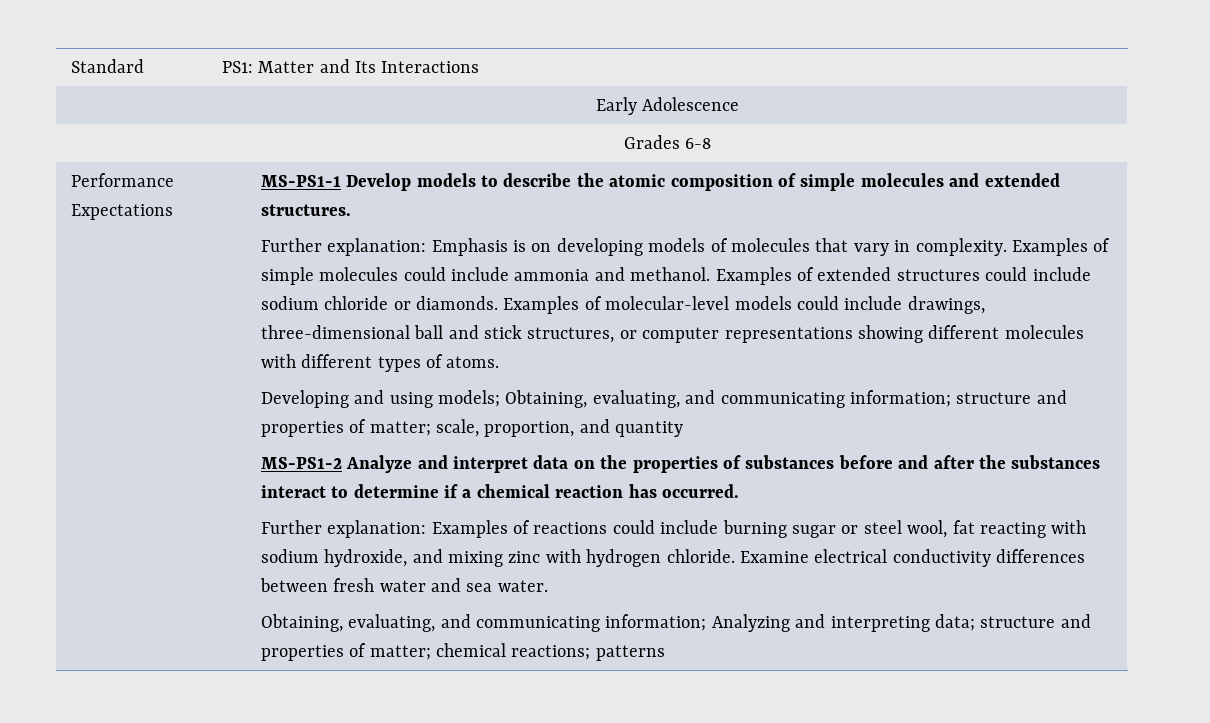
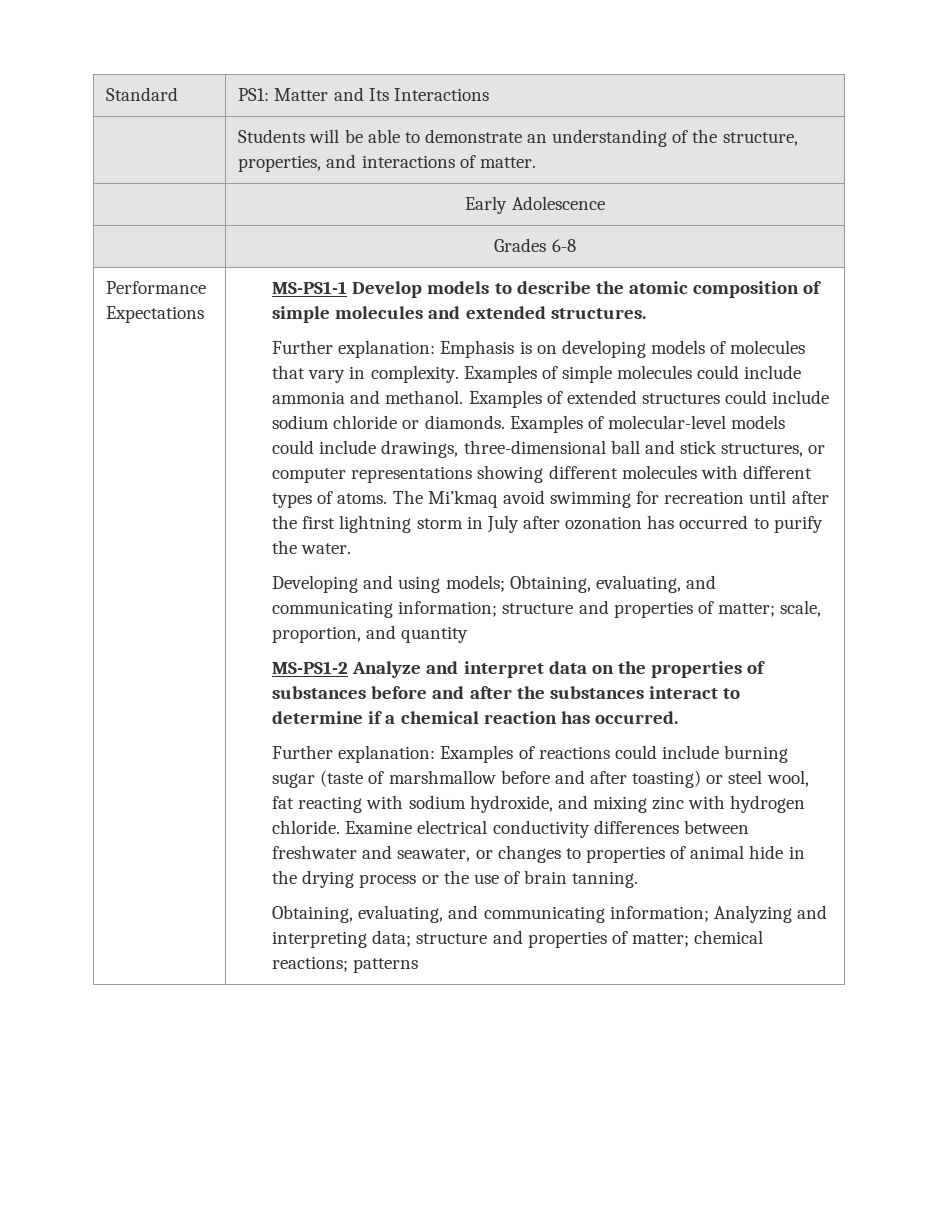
(480, 67) none -> [238,129,798,147] [238,154,536,172] // | Students will be able to demonstrate an understanding of the structure, properties, and interactions of matter.
(500, 362) none -> [392,490,829,508] [272,515,823,533] [272,540,352,554] The Mi’kmaq avoid swimming for recreation until after the first lightning storm in July after ozonation has occurred to purify the water.
(837, 531) none -> [320,770,702,788] (taste of marshmallow before and after toasting)
[333,578,548,592] fresh water and sea water. -> [272,845,805,863] [272,870,639,888] freshwater and seawater, or changes to properties of animal hide in the drying process or the use of brain tanning.

